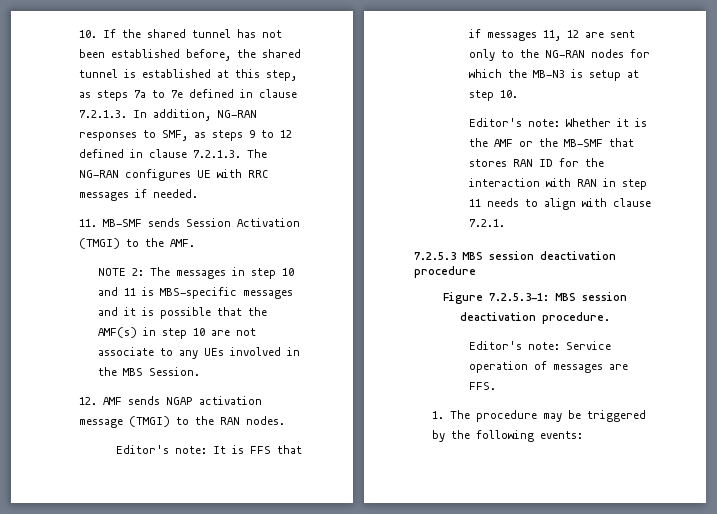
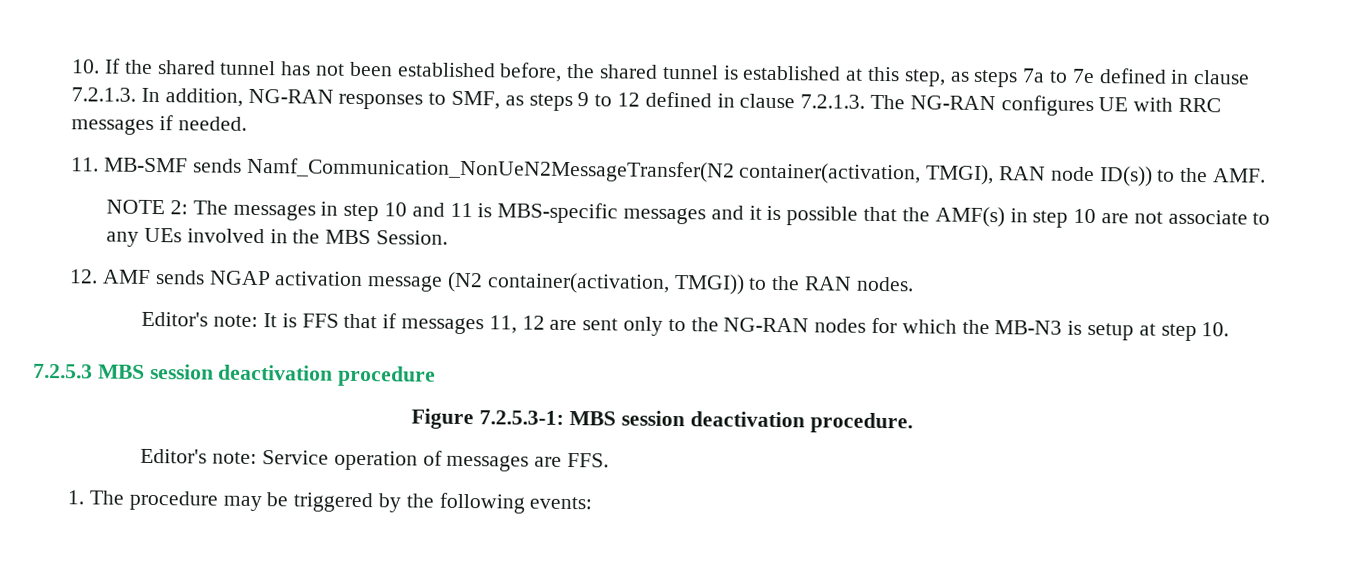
[186,218,301,227] [79,238,121,249] Session Activation (TMGI) -> [245,157,1153,187] Namf_Communication_NonUeN2MessageTransfer(N2 container(activation, TMGI), RAN node ID(s))
[129,416,171,427] (TMGI) -> [446,271,745,295] (N2 container(activation, TMGI))
[469,118,648,127] [469,138,635,147] [469,158,605,167] [469,178,648,190] [469,198,652,210] [469,219,506,227] // Editor's note: Whether it is the AMF or the MB-SMF that stores RAN ID for the interaction with RAN in step 11 needs to align with clause 7.2.1. -> (1230, 329) none

